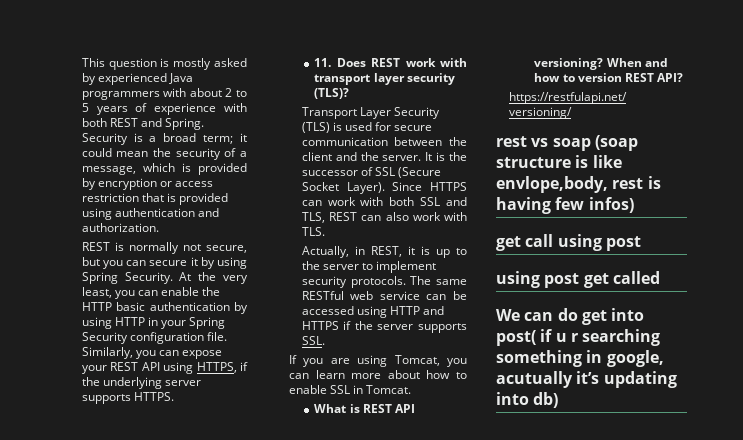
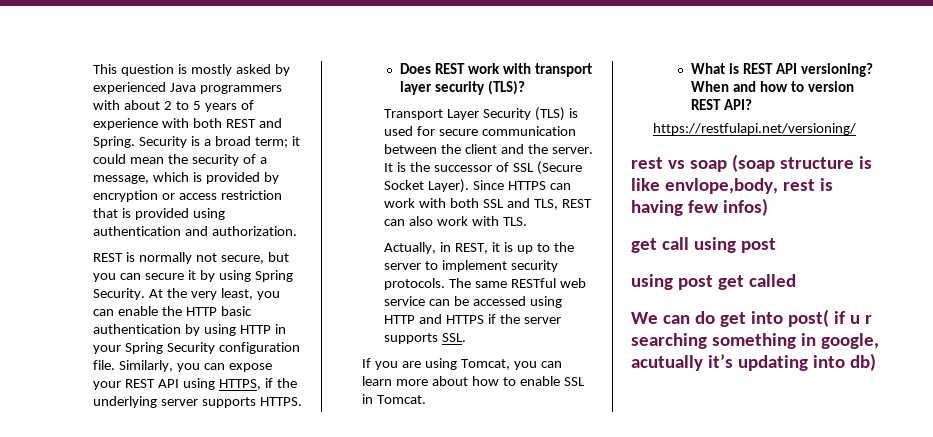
[314,58,332,67] 11. -> (302, 401) none

